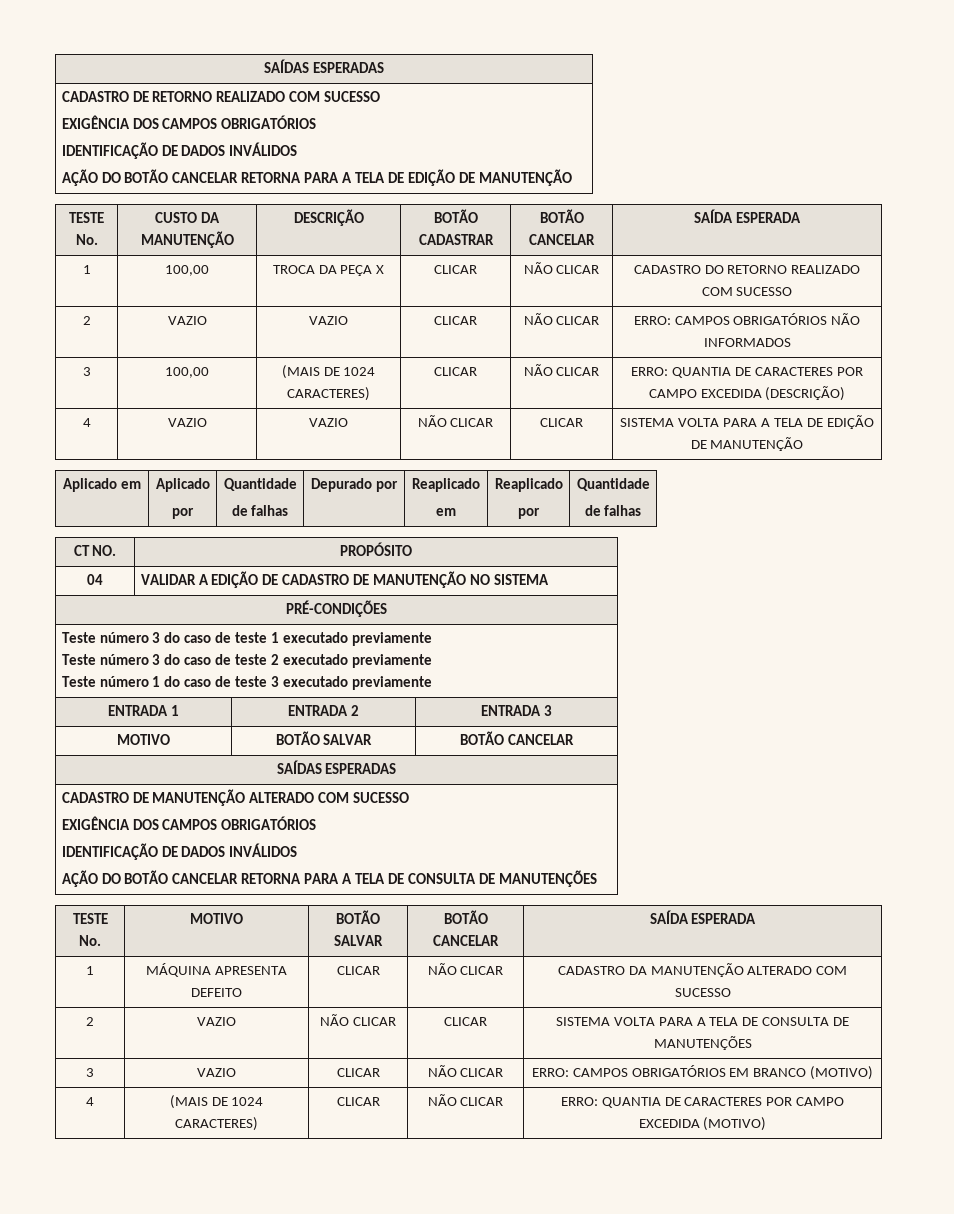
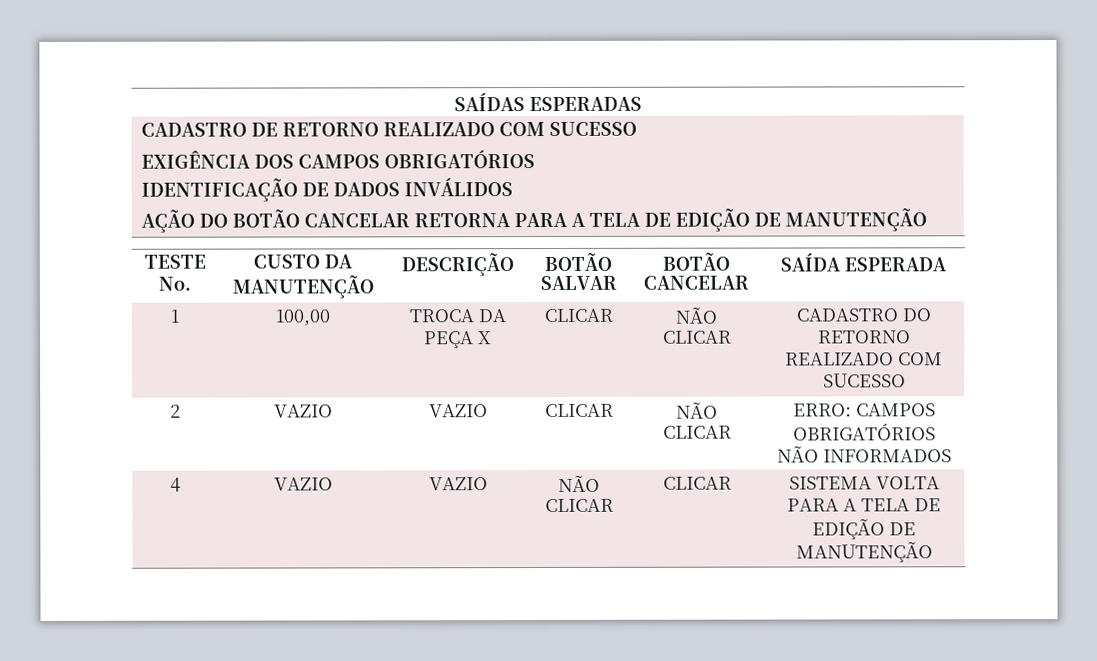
[418,234,494,245] CADASTRAR -> [539,275,617,291] SALVAR
[82,367,91,376] [165,367,209,378] [281,365,376,379] [287,387,370,401] [434,367,477,376] [523,364,600,376] [631,367,863,378] [648,386,846,401] // 3 | 100,00 | (MAIS DE 1024 CARACTERES) | CLICAR | NÃO CLICAR | ERRO: QUANTIA DE CARACTERES POR CAMPO EXCEDIDA (DESCRIÇÃO) -> (952, 456) none
[63,478,141,492] [155,478,210,492] [172,508,194,519] [223,478,297,491] [231,505,289,516] [311,478,398,492] [412,478,480,492] [436,508,456,516] [494,478,563,492] [518,508,540,519] [576,478,650,491] [584,505,642,516] [73,545,117,556] [340,542,412,556] [87,574,103,585] [140,571,549,588] [286,600,387,617] [61,632,432,646] [61,654,432,668] [61,676,432,690] [108,705,179,716] [288,705,359,716] [481,705,552,716] [117,734,170,745] [275,731,373,745] [460,731,574,745] [276,760,397,774] [61,789,410,806] [61,816,317,830] [61,843,298,860] [61,870,597,887] [72,913,108,924] [79,935,101,946] [190,913,243,924] [336,910,380,924] [334,935,383,946] [443,910,488,924] [433,935,499,946] [649,910,757,924] [86,966,94,975] [146,963,287,977] [191,988,242,997] [336,966,380,975] [427,963,504,975] [557,963,848,977] [674,988,731,997] [86,1017,94,1026] [197,1017,236,1026] [320,1014,396,1026] [444,1017,487,1026] [555,1017,850,1026] [653,1036,752,1050] [86,1068,94,1077] [197,1068,236,1077] [336,1068,380,1077] [427,1065,504,1077] [531,1065,874,1080] [86,1097,94,1106] [169,1095,264,1109] [175,1117,258,1131] [336,1097,380,1106] [427,1094,504,1106] [560,1097,845,1108] [638,1117,767,1131] // Aplicado em | Aplicado // por | Quantidade // de falhas | Depurado por | Reaplicado // em | Reaplicado // por | Quantidade // de falhas // CT NO. | PROPÓSITO // 04 | VALIDAR A EDIÇÃO DE CADASTRO DE MANUTENÇÃO NO SISTEMA // PRÉ-CONDIÇÕES // Teste número 3 do caso de teste 1 executado previamente // Teste número 3 do caso de teste 2 executado previamente // Teste número 1 do caso de teste 3 executado previamente // ENTRADA 1 | ENTRADA 2 | ENTRADA 3 // MOTIVO | BOTÃO SALVAR | BOTÃO CANCELAR // SAÍDAS ESPERADAS // CADASTRO DE MANUTENÇÃO ALTERADO COM SUCESSO // EXIGÊNCIA DOS CAMPOS OBRIGATÓRIOS // IDENTIFICAÇÃO DE DADOS INVÁLIDOS // AÇÃO DO BOTÃO CANCELAR RETORNA PARA A TELA DE CONSULTA DE MANUTENÇÕES // TESTE No. | MOTIVO | BOTÃO SALVAR | BOTÃO CANCELAR | SAÍDA ESPERADA // 1 | MÁQUINA APRESENTA DEFEITO | CLICAR | NÃO CLICAR | CADASTRO DA MANUTENÇÃO ALTERADO COM SUCESSO // 2 | VAZIO | NÃO CLICAR | CLICAR | SISTEMA VOLTA PARA A TELA DE CONSULTA DE MANUTENÇÕES // 3 | VAZIO | CLICAR | NÃO CLICAR | ERRO: CAMPOS OBRIGATÓRIOS EM BRANCO (MOTIVO) // 4 | (MAIS DE 1024 CARACTERES) | CLICAR | NÃO CLICAR | ERRO: QUANTIA DE CARACTERES POR CAMPO EXCEDIDA (MOTIVO) -> (933, 552) none

